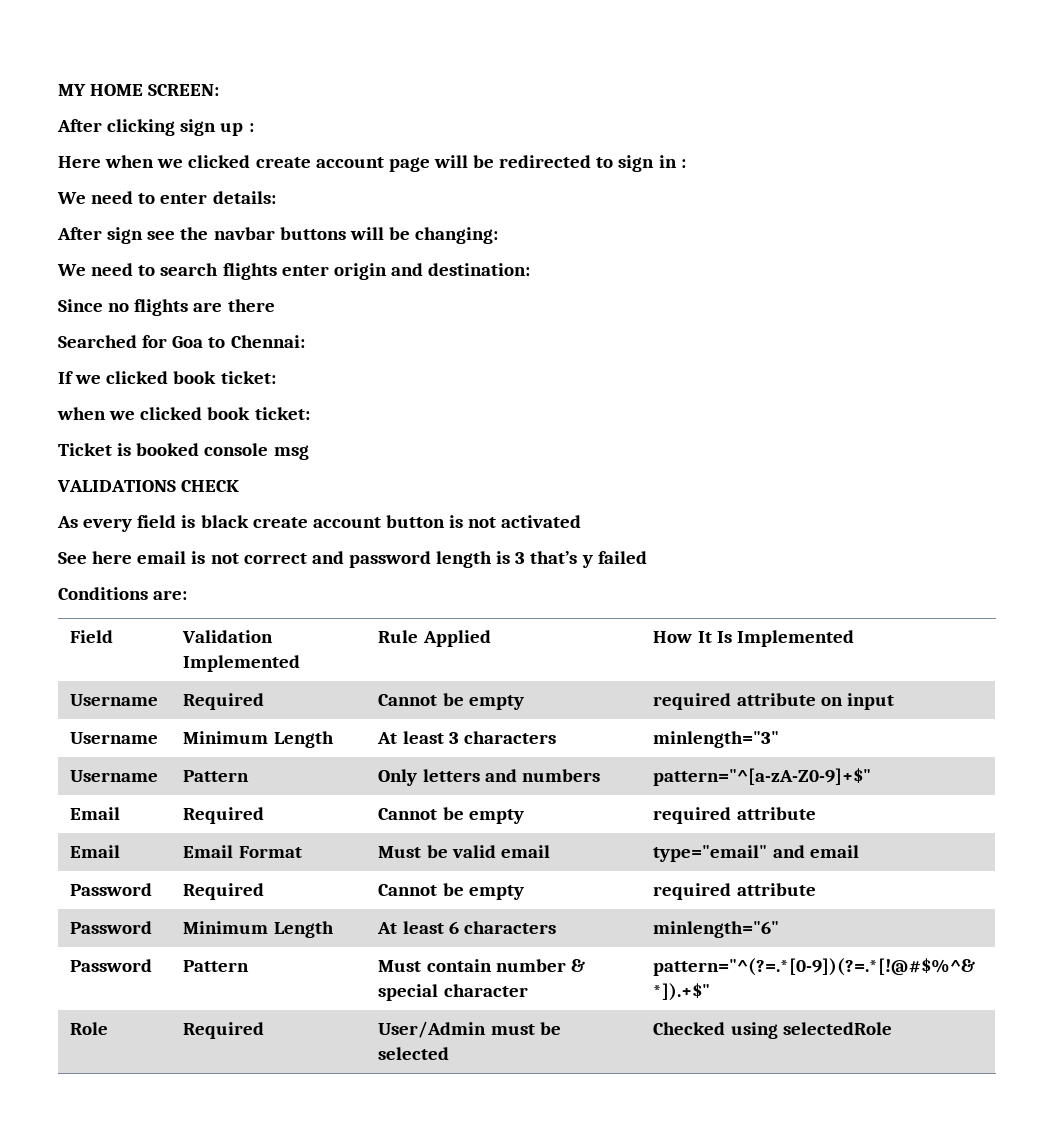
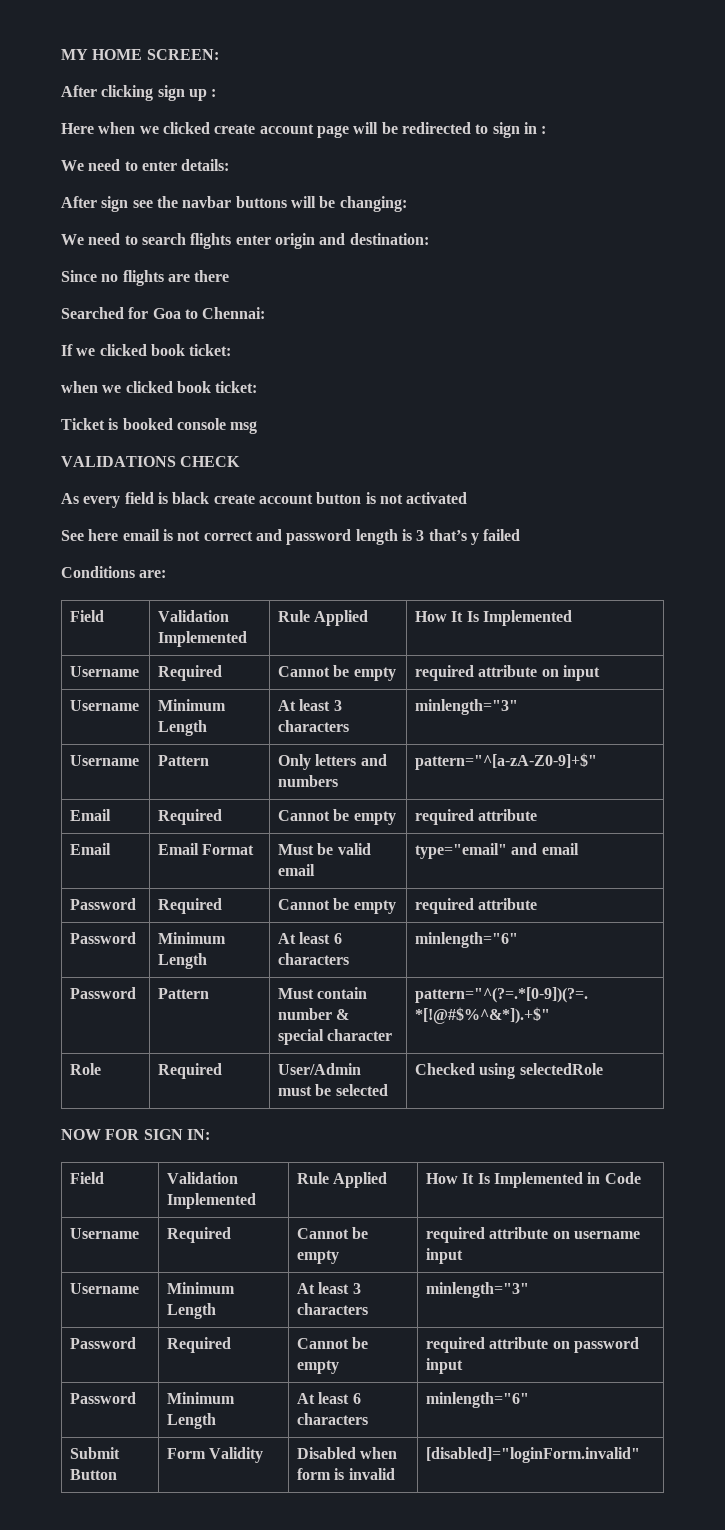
(892, 1028) none -> [61,1129,210,1140] [70,1172,105,1184] [167,1172,239,1184] [167,1193,257,1209] [297,1172,388,1188] [426,1172,641,1188] [70,1228,140,1239] [167,1227,232,1243] [297,1227,369,1239] [297,1250,340,1264] [426,1227,641,1243] [426,1248,464,1264] [70,1283,140,1294] [167,1282,236,1294] [167,1303,217,1319] [297,1282,361,1294] [297,1303,369,1315] [426,1282,530,1298] [70,1337,137,1349] [167,1337,232,1353] [297,1337,369,1349] [297,1360,340,1374] [426,1337,640,1353] [426,1358,464,1374] [70,1392,137,1404] [167,1392,236,1404] [167,1413,217,1429] [297,1392,361,1404] [297,1413,369,1425] [426,1392,530,1408] [70,1447,121,1459] [70,1469,118,1480] [167,1447,264,1463] [297,1447,398,1459] [297,1468,395,1480] [426,1447,641,1463] // NOW FOR SIGN IN: // Field | Validation Implemented | Rule Applied | How It Is Implemented in Code // Username | Required | Cannot be empty | required attribute on username input // Username | Minimum Length | At least 3 characters | minlength="3" // Password | Required | Cannot be empty | required attribute on password input // Password | Minimum Length | At least 6 characters | minlength="6" // Submit Button | Form Validity | Disabled when form is invalid | [disabled]="loginForm.invalid"

